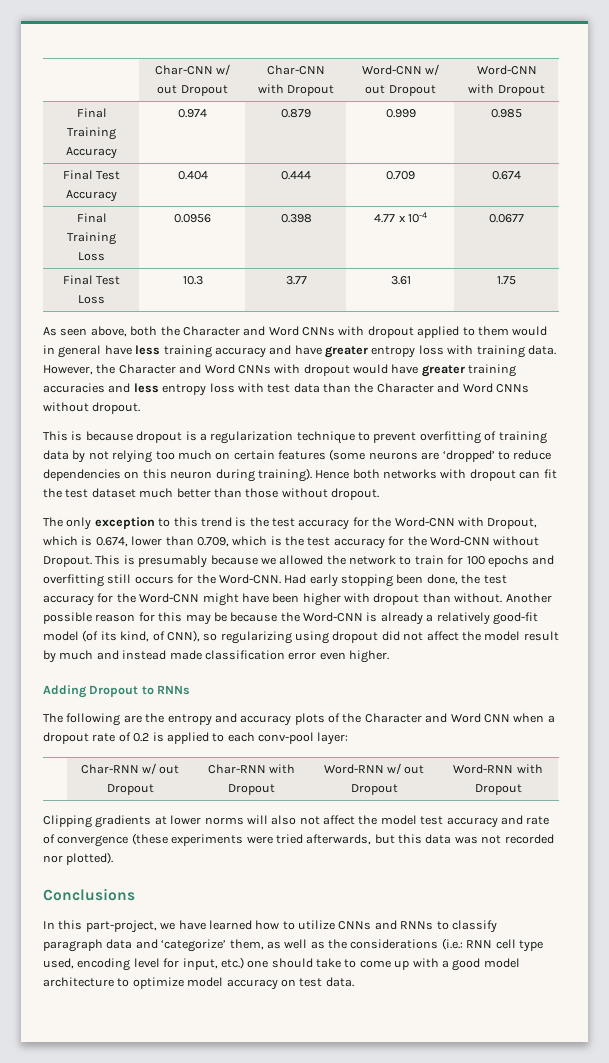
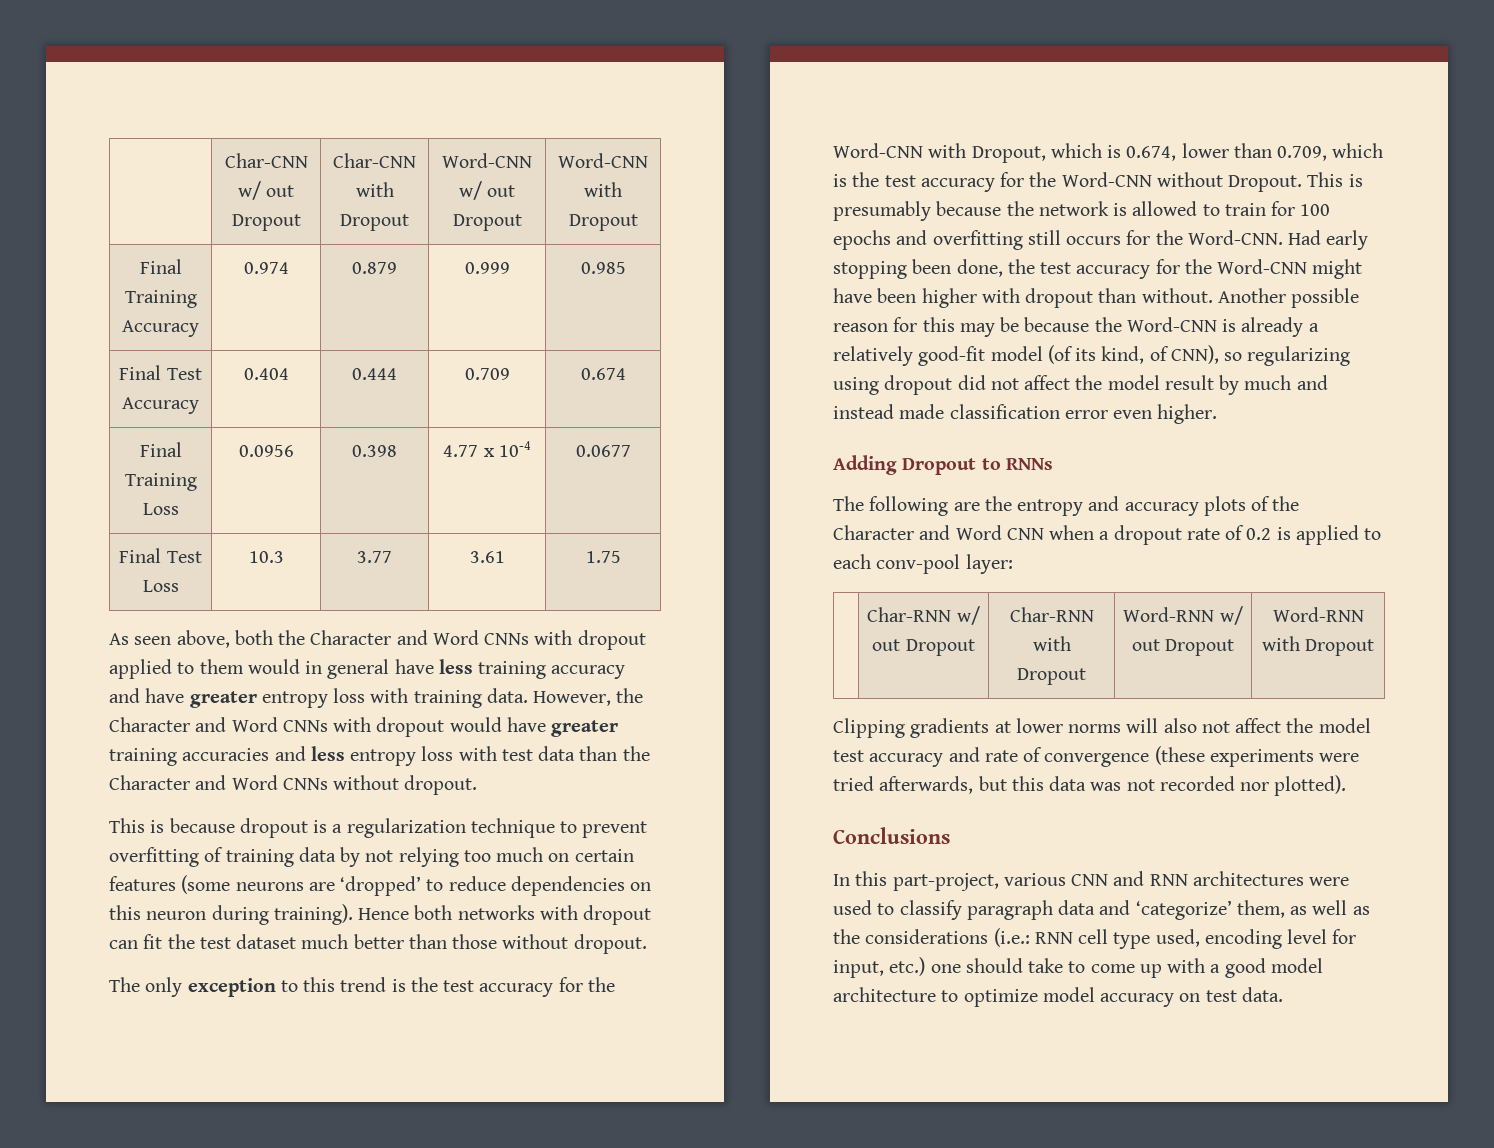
[260,555,396,565] we allowed the network -> [1006,201,1198,216] the network is allowed
[160,920,434,930] we have learned how to utilize CNNs and RNNs -> [1003,871,1350,886] [833,900,872,915] various CNN and RNN architectures were used

